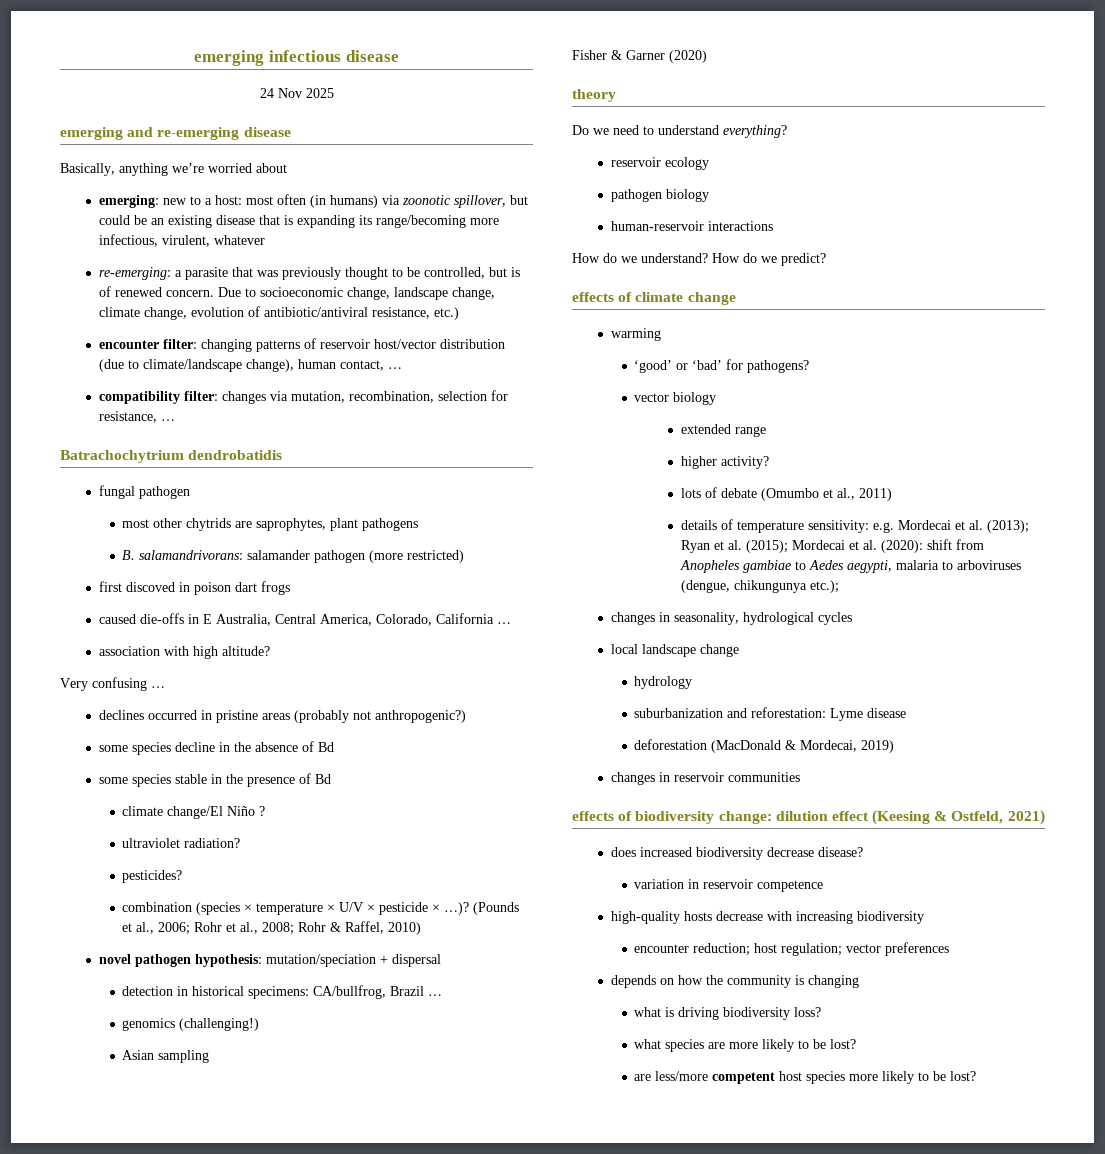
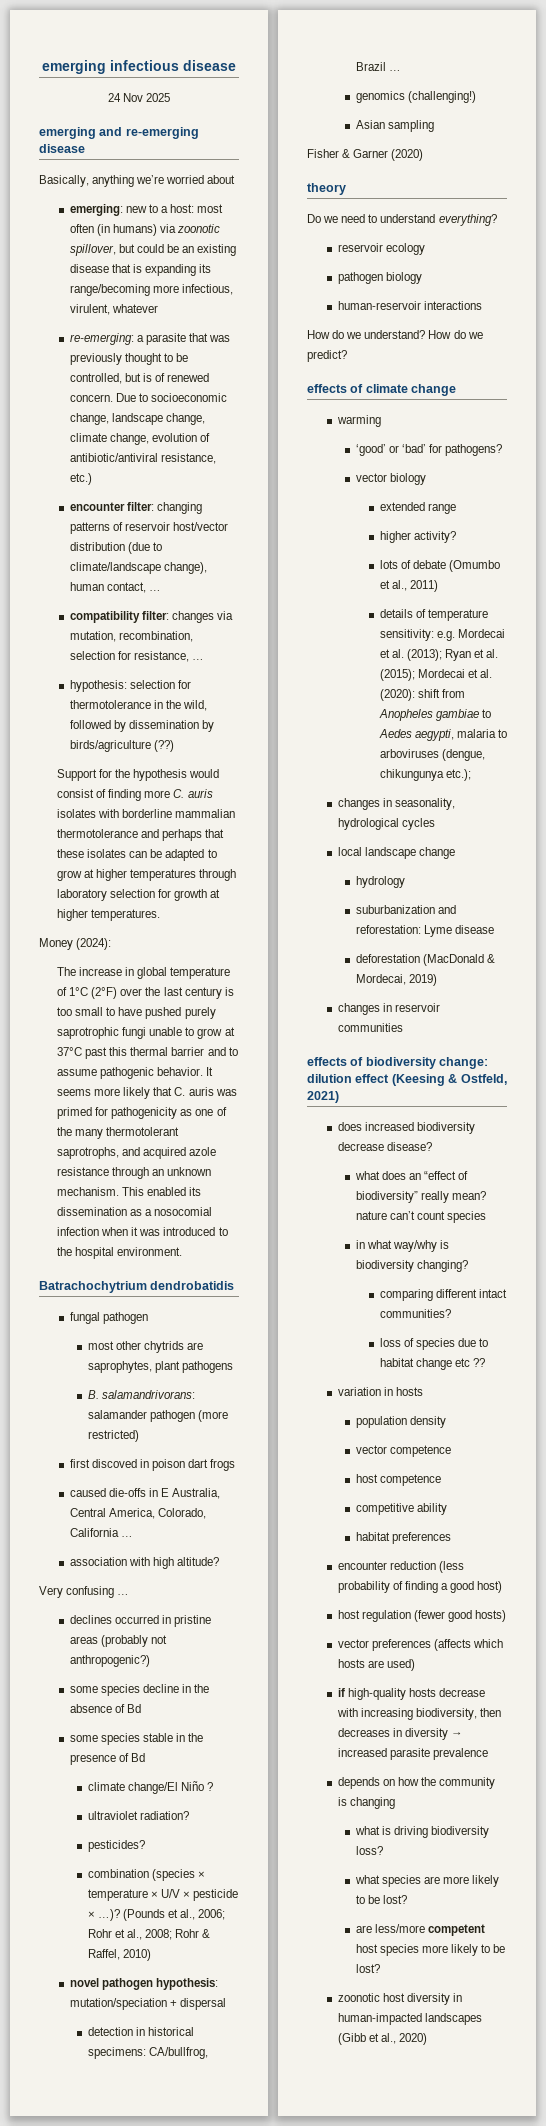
(175, 420) none -> [69,680,191,692] [69,700,208,711] [69,720,215,732] [69,740,174,752] [57,769,220,781] [57,789,213,801] [57,809,236,818] [57,829,225,841] [57,849,217,861] [57,869,237,881] [57,889,221,901] [57,909,161,921] [39,938,112,950] [57,967,231,979] [57,987,234,999] [57,1007,216,1019] [57,1027,235,1039] [57,1047,238,1059] [57,1067,214,1079] [57,1087,237,1099] [57,1107,227,1119] [57,1127,180,1139] [57,1147,217,1159] [57,1167,212,1179] [57,1187,202,1196] [57,1207,213,1216] [57,1227,228,1236] [57,1247,183,1259] // hypothesis: selection for thermotolerance in the wild, followed by dissemination by birds/agriculture (??) // Support for the hypothesis would consist of finding more C. auris isolates with borderline mammalian thermotolerance and perhaps that these isolates can be adapted to grow at higher temperatures through laboratory selection for growth at higher temperatures. // Money (2024): // The increase in global temperature of 1°C (2°F) over the last century is too small to have pushed purely saprotrophic fungi unable to grow at 37°C past this thermal barrier and to assume pathogenic behavior. It seems more likely that C. auris was primed for pathogenicity as one of the many thermotolerant saprotrophs, and acquired azole resistance through an unknown mechanism. This enabled its dissemination as a nosocomial infection when it was introduced to the hospital environment.
[634,879,824,892] variation in reservoir competence // -> [354,1171,469,1180] [355,1191,486,1203] [355,1211,487,1223] [355,1240,450,1252] [355,1260,468,1272] [379,1289,507,1301] [379,1309,451,1318] [379,1338,489,1350] [379,1358,485,1370] [337,1387,423,1396] [355,1416,446,1428] [355,1445,451,1457] [355,1474,441,1486] [355,1503,447,1515] [355,1532,451,1544] [337,1561,464,1573] [337,1581,503,1593] [337,1610,507,1622] [337,1639,504,1651] [337,1659,415,1671] [337,1688,345,1697] what does an “effect of biodiversity” really mean? nature can’t count species // in what way/why is biodiversity changing? // comparing different intact communities? // loss of species due to habitat change etc ?? // variation in hosts // population density // vector competence // host competence // competitive ability // habitat preferences // encounter reduction (less probability of finding a good host) // host regulation (fewer good hosts) // vector preferences (affects which hosts are used) // if
[856,911,924,924] [634,942,950,956] biodiversity // encounter reduction; host regulation; vector preferences -> [415,1708,502,1720] [337,1728,464,1740] [337,1748,488,1760] biodiversity, then decreases in diversity → increased parasite prevalence
(977, 1076) none -> [337,1993,463,2005] [337,2013,482,2025] [337,2033,428,2045] // zoonotic host diversity in human-impacted landscapes (Gibb et al., 2020)

